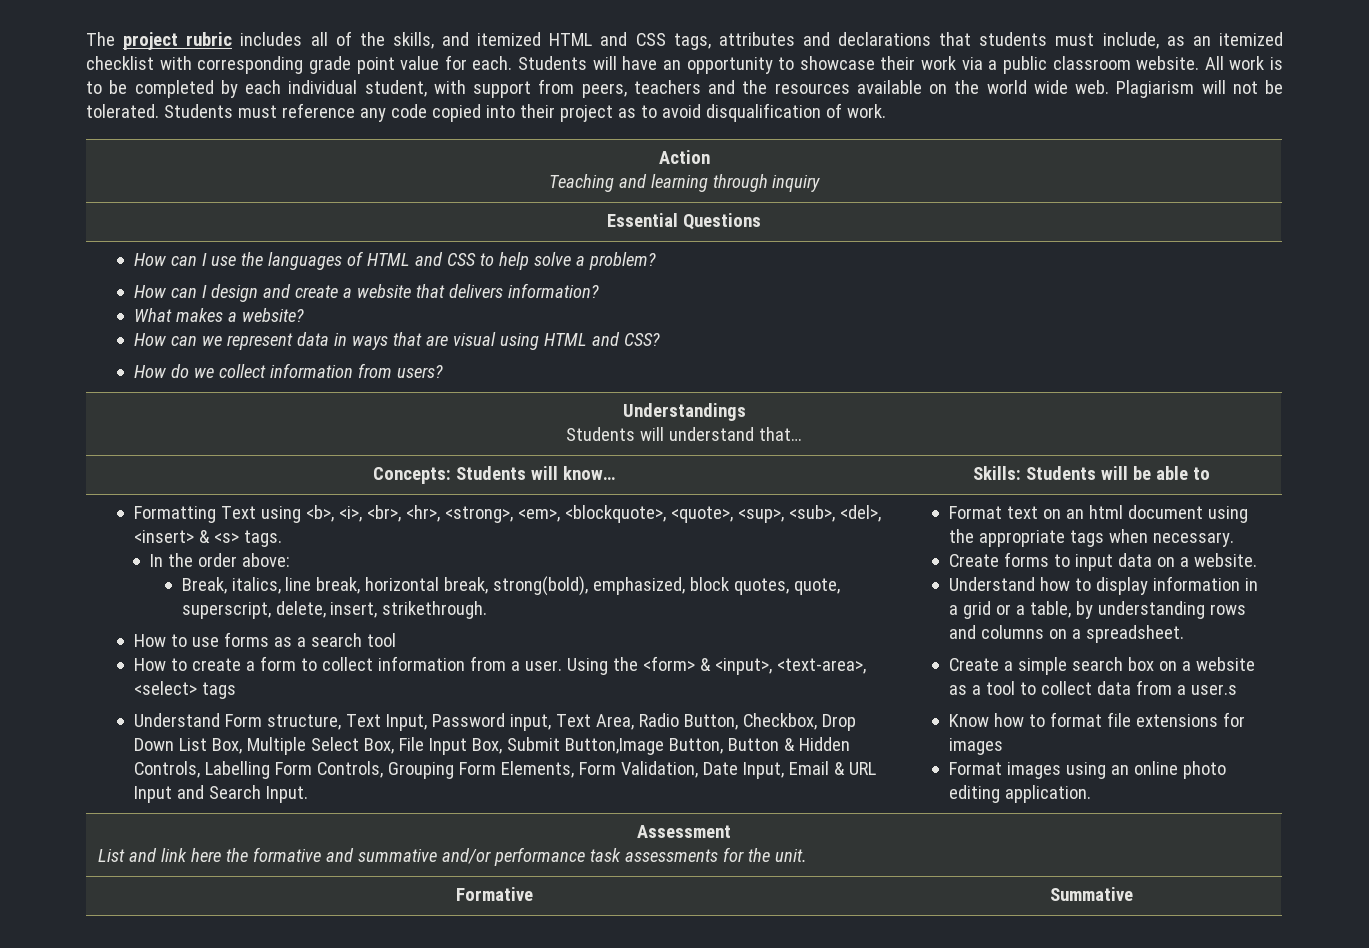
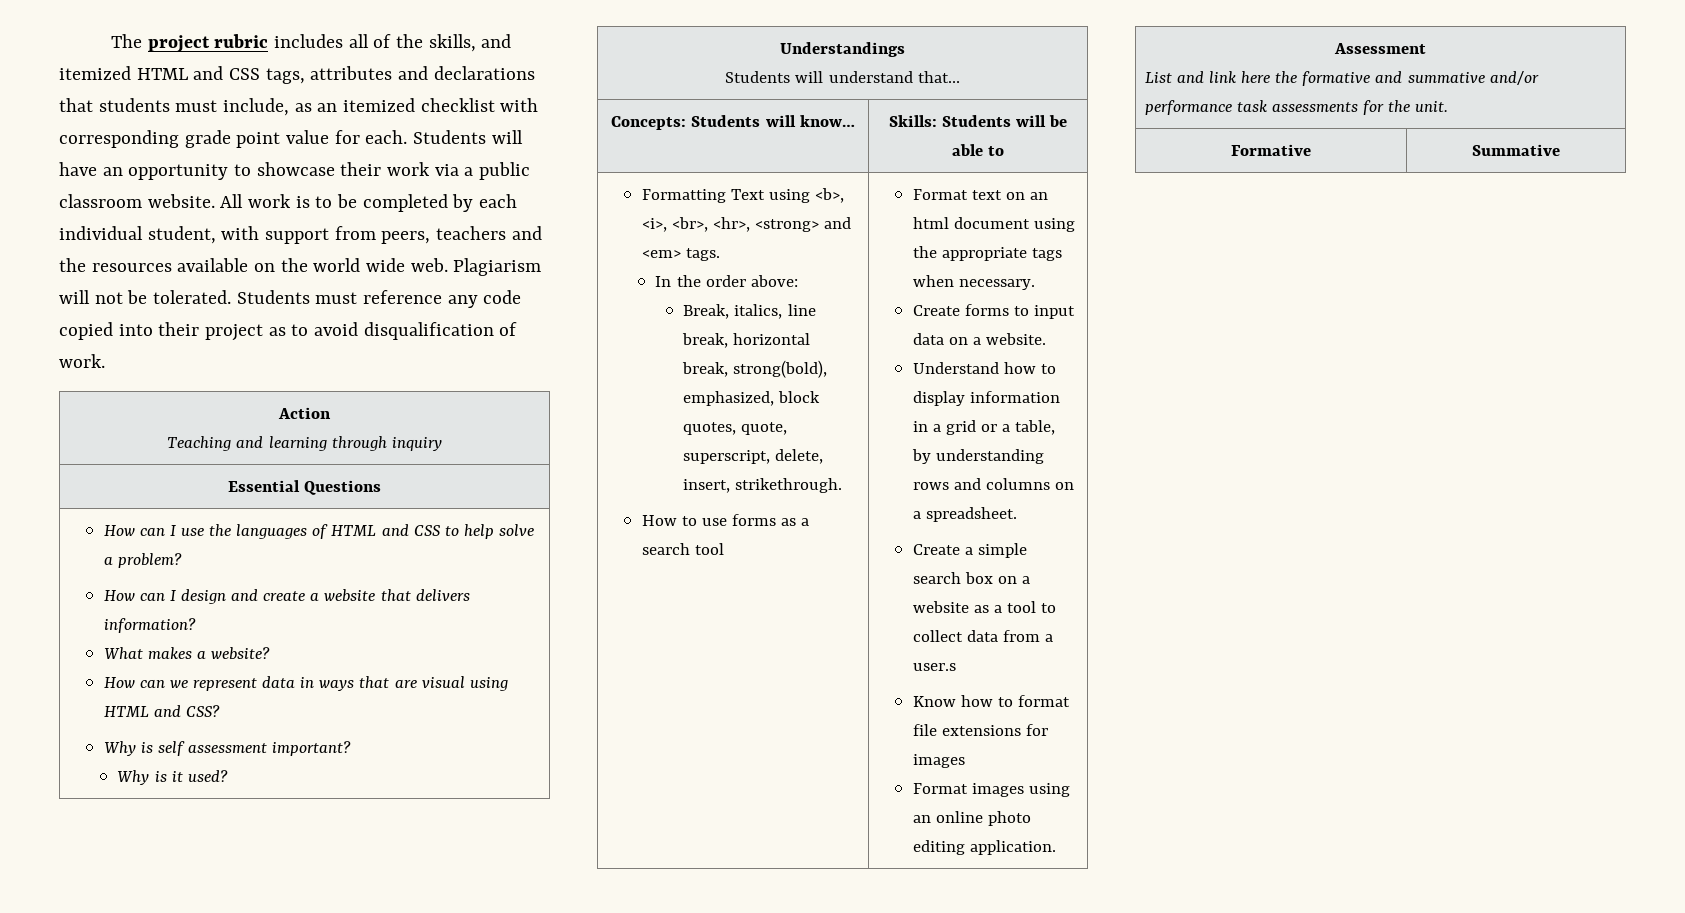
[133,363,443,378] How do we collect information from users? -> [103,741,352,756] [117,770,228,785] Why is self assessment important? // Why is it used?
[444,505,881,523] [133,530,239,543] <strong>, <em>, <blockquote>, <quote>, <sup>, <sub>, <del>, <insert> & <s> -> [754,217,852,232] [641,250,681,258] <strong> and <em>
[133,656,866,675] [133,681,236,699] [133,713,856,731] [133,737,850,755] [133,761,876,779] [133,785,308,803] // How to create a form to collect information from a user. Using the <form> & <input>, <text-area>, <select> tags // Understand Form structure, Text Input, Password input, Text Area, Radio Button, Checkbox, Drop Down List Box, Multiple Select Box, File Input Box, Submit Button,Image Button, Button & Hidden Controls, Labelling Form Controls, Grouping Form Elements, Form Validation, Date Input, Email & URL Input and Search Input. -> (724, 549) none

